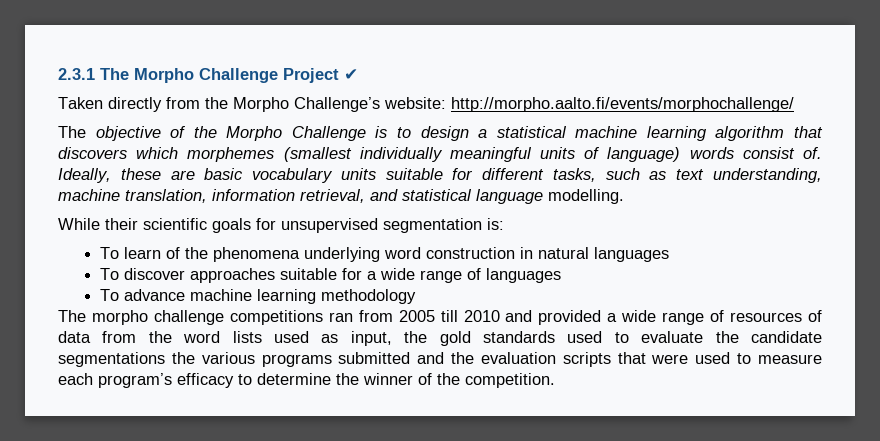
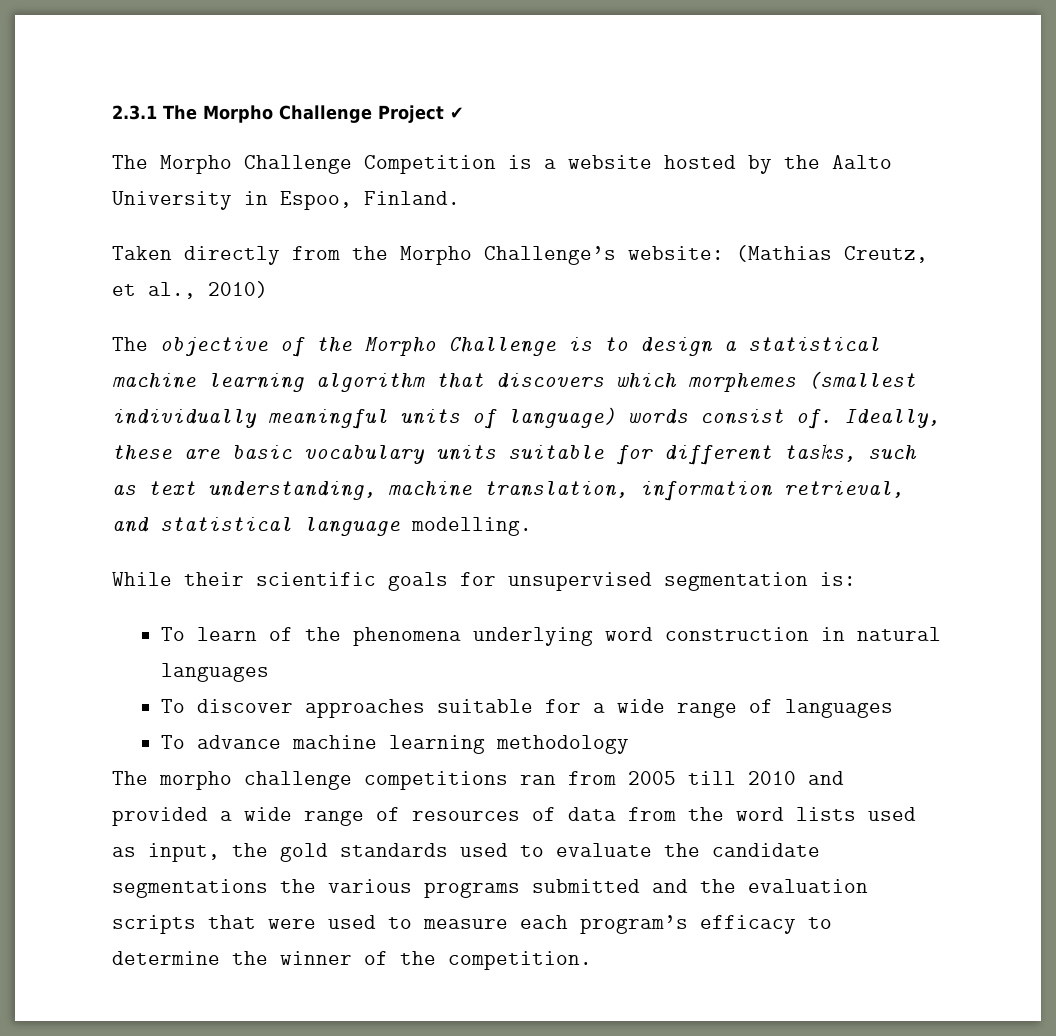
(358, 74) none -> [112,155,892,174] [112,191,460,210] // The Morpho Challenge Competition is a website hosted by the Aalto University in Espoo, Finland.
[451,97,794,112] http://morpho.aalto.fi/events/morphochallenge/ -> [736,245,928,263] [112,281,268,299] (Mathias Creutz, et al., 2010)

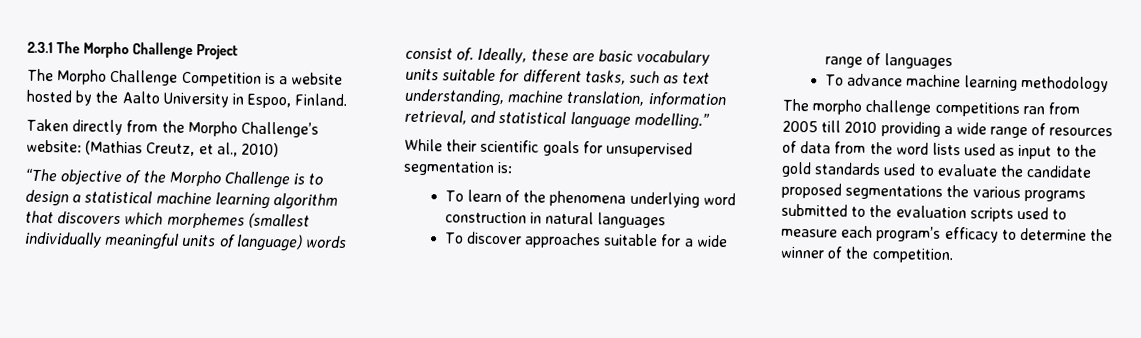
[450,107,464,119] ✔ -> (238, 52) none
[112,337,148,351] The -> [25,168,57,182] “The
[411,517,532,536] modelling. -> [633,112,710,130] modelling.”
[808,771,844,785] [112,807,208,826] and provided -> [880,121,941,137] providing
[148,843,220,862] input, -> [1018,144,1071,160] input to
(820, 850) none -> [781,182,842,199] proposed
[652,879,688,893] and -> [851,206,867,217] to
[208,915,316,929] that were -> (1014, 214) none

